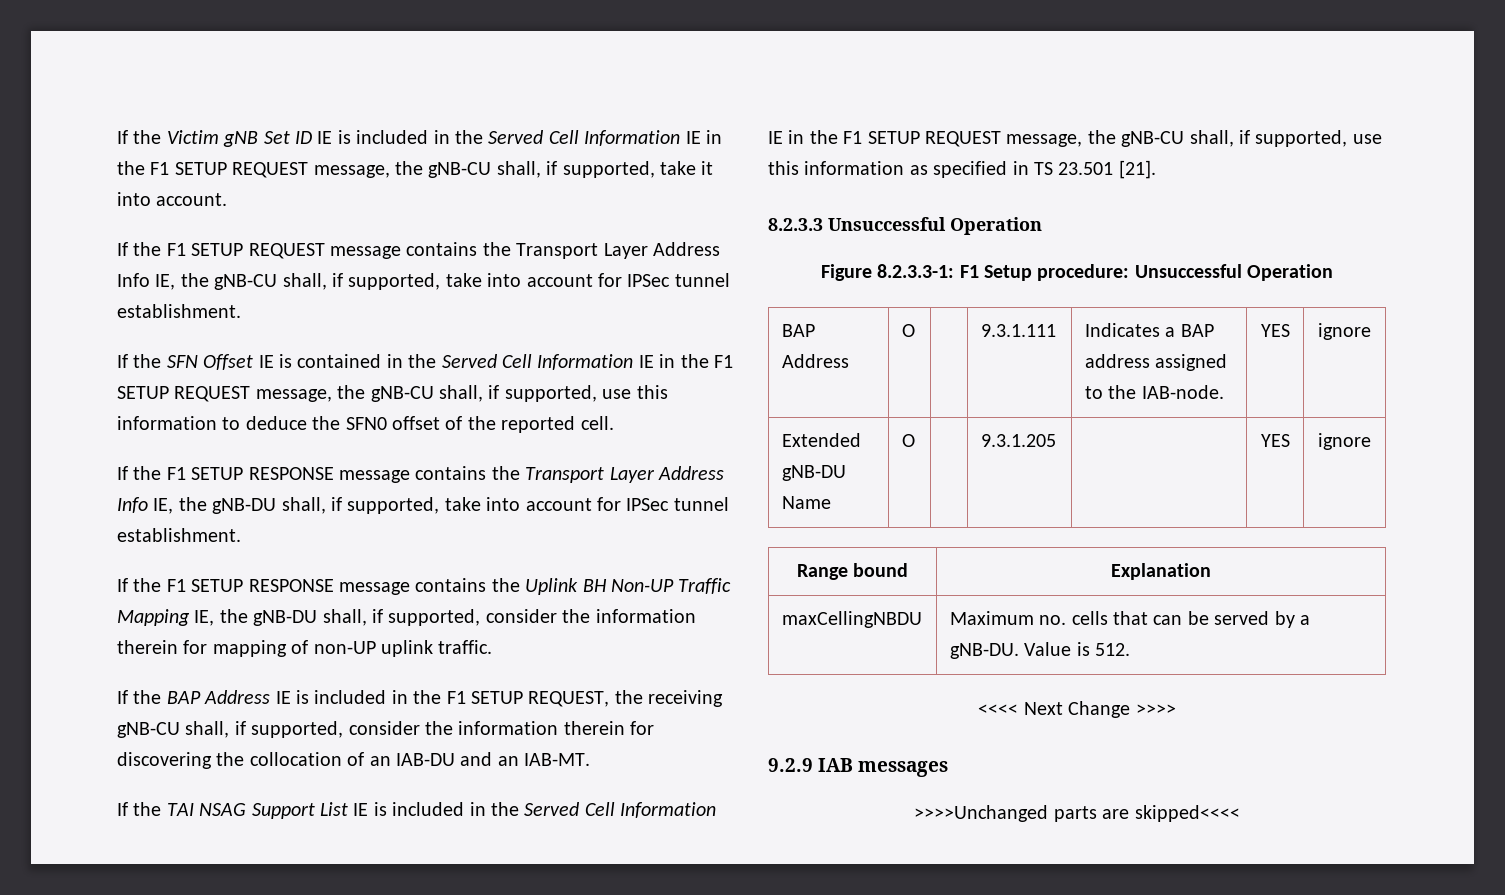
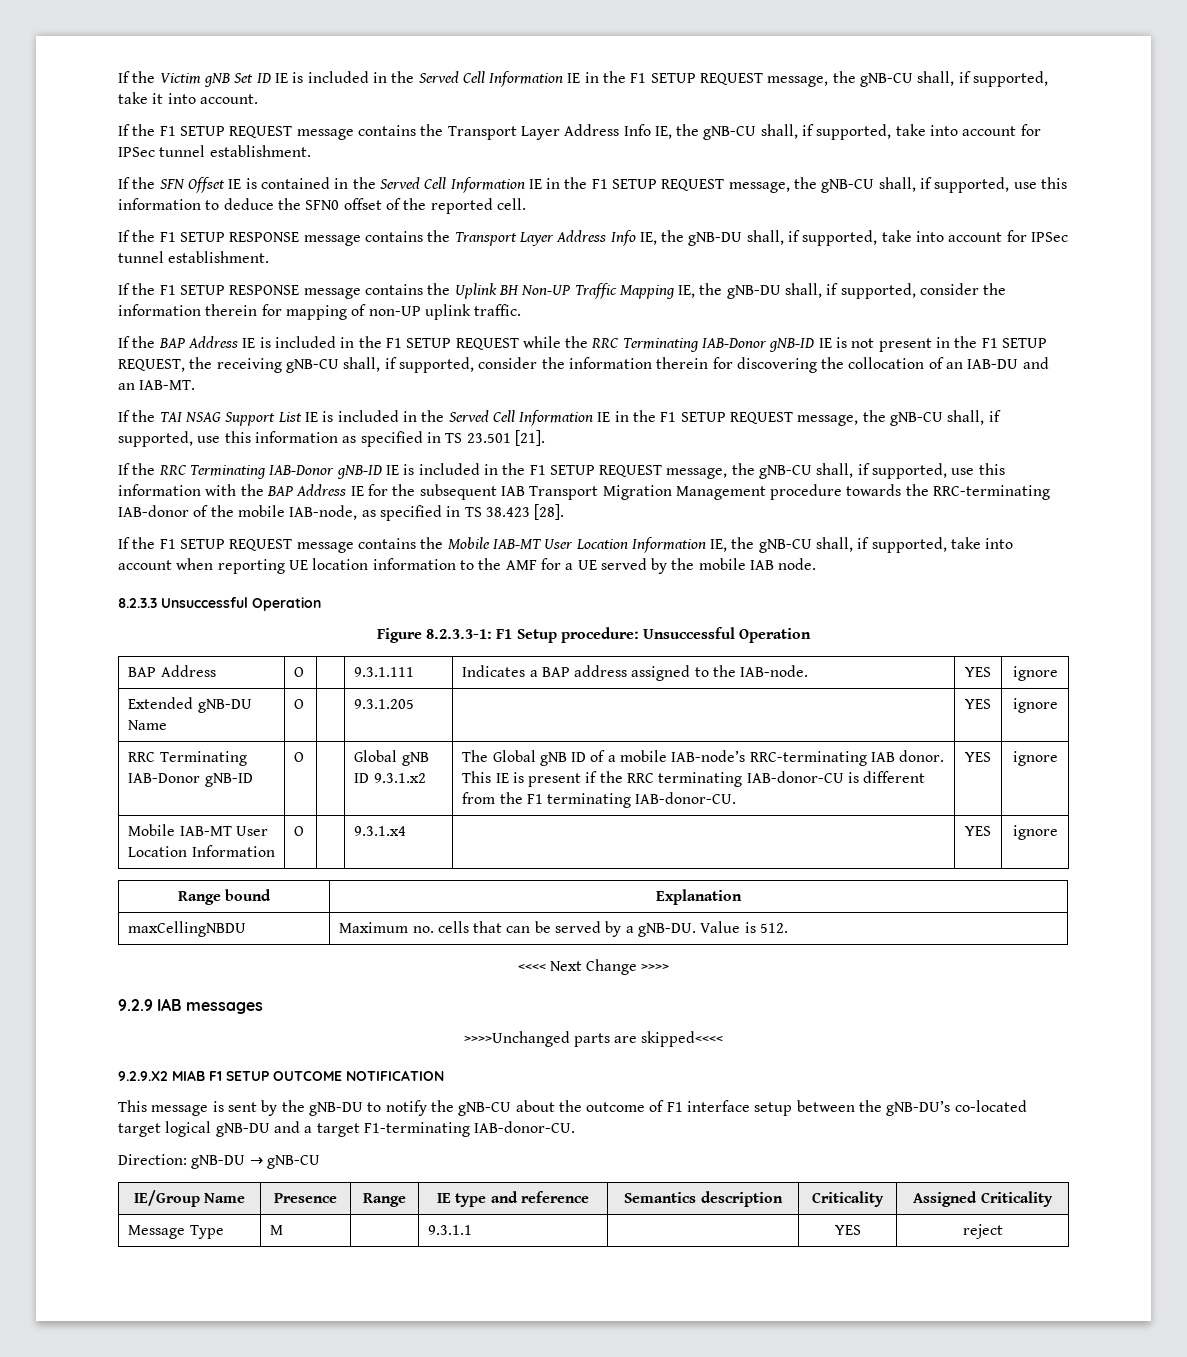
(523, 697) none -> [455,336,1048,352] REQUEST while the RRC Terminating IAB-Donor gNB-ID IE is not present in the F1 SETUP
(1156, 169) none -> [118,463,1005,479] [118,484,1051,500] [118,504,565,521] [118,537,1014,553] [118,558,817,574] // If the RRC Terminating IAB-Donor gNB-ID IE is included in the F1 SETUP REQUEST message, the gNB-CU shall, if supported, use this information with the BAP Address IE for the subsequent IAB Transport Migration Management procedure towards the RRC-terminating IAB-donor of the mobile IAB-node, as specified in TS 38.423 [28]. // If the F1 SETUP REQUEST message contains the Mobile IAB-MT User Location Information IE, the gNB-CU shall, if supported, take into account when reporting UE location information to the AMF for a UE served by the mobile IAB node.
(1371, 441) none -> [128,751,247,766] [128,773,253,787] [294,752,305,762] [354,750,429,766] [354,773,426,783] [462,750,945,766] [462,771,926,787] [462,792,737,808] [965,752,991,762] [1012,751,1058,766] [128,824,268,836] [128,845,275,857] [294,826,305,836] [354,826,407,836] [965,826,991,836] [1012,825,1058,840] // RRC Terminating IAB-Donor gNB-ID | O | | Global gNB ID 9.3.1.x2 | The Global gNB ID of a mobile IAB-node’s RRC-terminating IAB donor. This IE is present if the RRC terminating IAB-donor-CU is different from the F1 terminating IAB-donor-CU. | YES | ignore // Mobile IAB-MT User Location Information | O | | 9.3.1.x4 | | YES | ignore
(1240, 813) none -> [118,1070,444,1081] [118,1100,1027,1116] [118,1121,576,1137] [118,1154,320,1169] [133,1190,246,1207] [274,1193,337,1203] [363,1193,406,1207] [437,1191,589,1207] [624,1191,783,1207] [812,1191,884,1207] [913,1191,1053,1207] [128,1225,224,1239] [270,1225,284,1235] [428,1225,473,1235] [834,1225,861,1235] [962,1224,1003,1239] // 9.2.9.X2 MIAB F1 SETUP OUTCOME NOTIFICATION // This message is sent by the gNB-DU to notify the gNB-CU about the outcome of F1 interface setup between the gNB-DU’s co-located target logical gNB-DU and a target F1-terminating IAB-donor-CU. // Direction: gNB-DU → gNB-CU // IE/Group Name | Presence | Range | IE type and reference | Semantics description | Criticality | Assigned Criticality // Message Type | M | | 9.3.1.1 | | YES | reject

